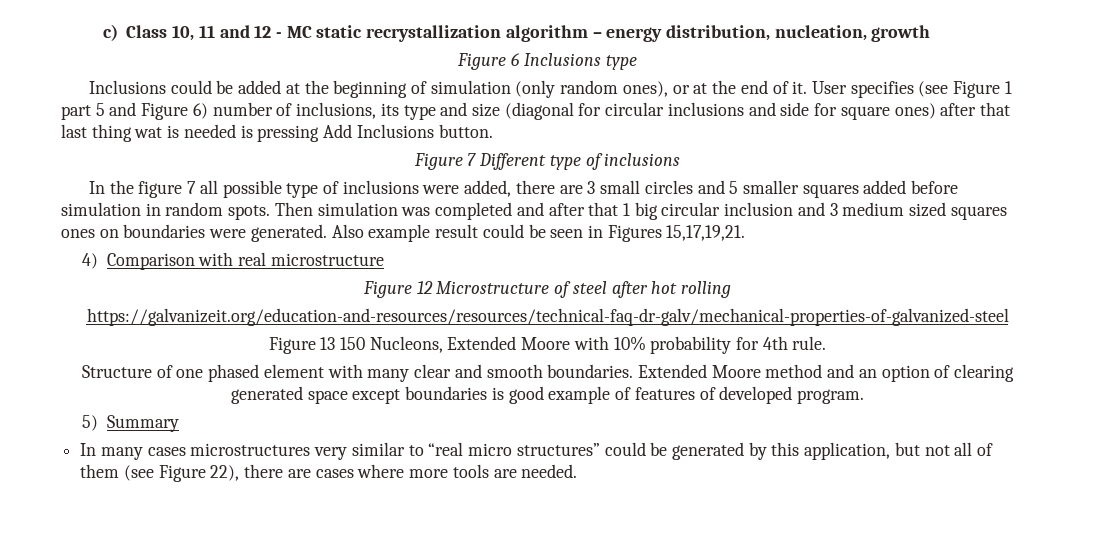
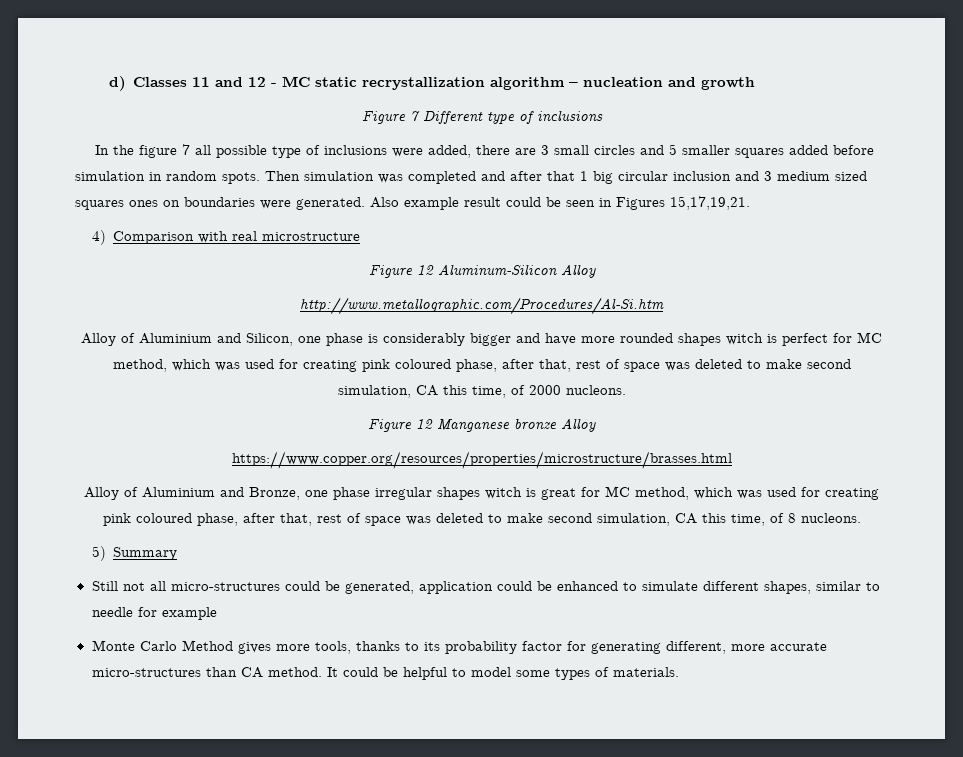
[102,24,195,41] c) Class 10, -> [108,76,188,91] d) Classes
[606,25,931,42] [457,53,637,70] [88,80,1012,98] [61,102,1010,120] [61,124,493,142] energy distribution, nucleation, growth // Figure 6 Inclusions type // Inclusions could be added at the beginning of simulation (only random ones), or at the end of it. User specifies (see Figure 1 part 5 and Figure 6) number of inclusions, its type and size (diagonal for circular inclusions and side for square ones) after that last thing wat is needed is pressing Add Inclusions button. -> [583,77,756,90] nucleation and growth
[436,281,732,298] [86,308,1009,326] [268,336,827,354] [81,364,1015,382] [231,386,864,404] [81,415,179,432] [80,442,994,460] [80,464,578,482] Microstructure of steel after hot rolling // https://galvanizeit.org/education-and-resources/resources/technical-faq-dr-galv/mechanical-properties-of-galvanized-steel // Figure 13 150 Nucleons, Extended Moore with 10% probability for 4th rule. // Structure of one phased element with many clear and smooth boundaries. Extended Moore method and an option of clearing generated space except boundaries is good example of features of developed program. // 5) Summary // In many cases microstructures very similar to “real micro structures” could be generated by this application, but not all of them (see Figure 22), there are cases where more tools are needed. -> [437,264,596,278] [300,297,664,315] [81,332,882,346] [112,359,851,372] [337,385,626,398] [368,418,596,432] [231,451,732,469] [84,486,879,500] [102,513,861,526] [91,546,178,561] [91,581,880,594] [91,607,217,620] [91,640,827,654] [91,667,679,680] Aluminum-Silicon Alloy // http://www.metallographic.com/Procedures/Al-Si.htm // Alloy of Aluminium and Silicon, one phase is considerably bigger and have more rounded shapes witch is perfect for MC method, which was used for creating pink coloured phase, after that, rest of space was deleted to make second simulation, CA this time, of 2000 nucleons. // Figure 12 Manganese bronze Alloy // https://www.copper.org/resources/properties/microstructure/brasses.html // Alloy of Aluminium and Bronze, one phase irregular shapes witch is great for MC method, which was used for creating pink coloured phase, after that, rest of space was deleted to make second simulation, CA this time, of 8 nucleons. // 5) Summary // Still not all micro-structures could be generated, application could be enhanced to simulate different shapes, similar to needle for example // Monte Carlo Method gives more tools, thanks to its probability factor for generating different, more accurate micro-structures than CA method. It could be helpful to model some types of materials.

